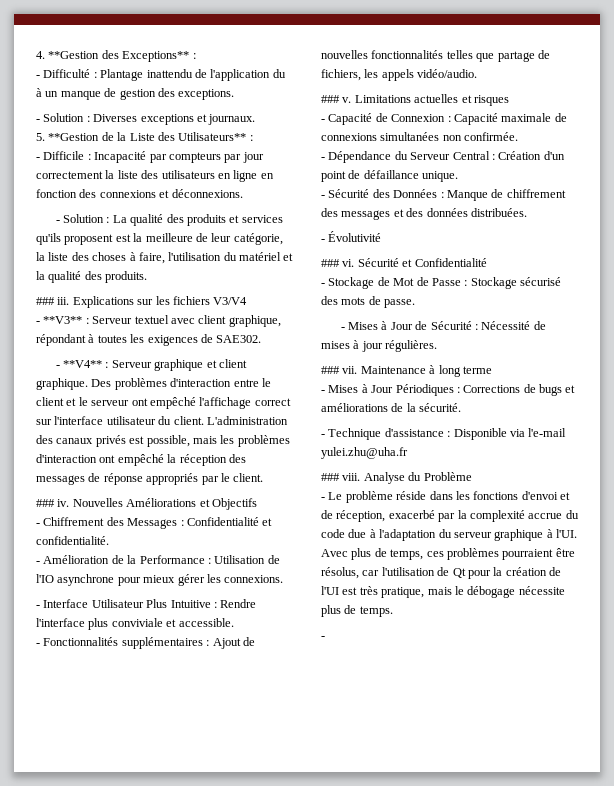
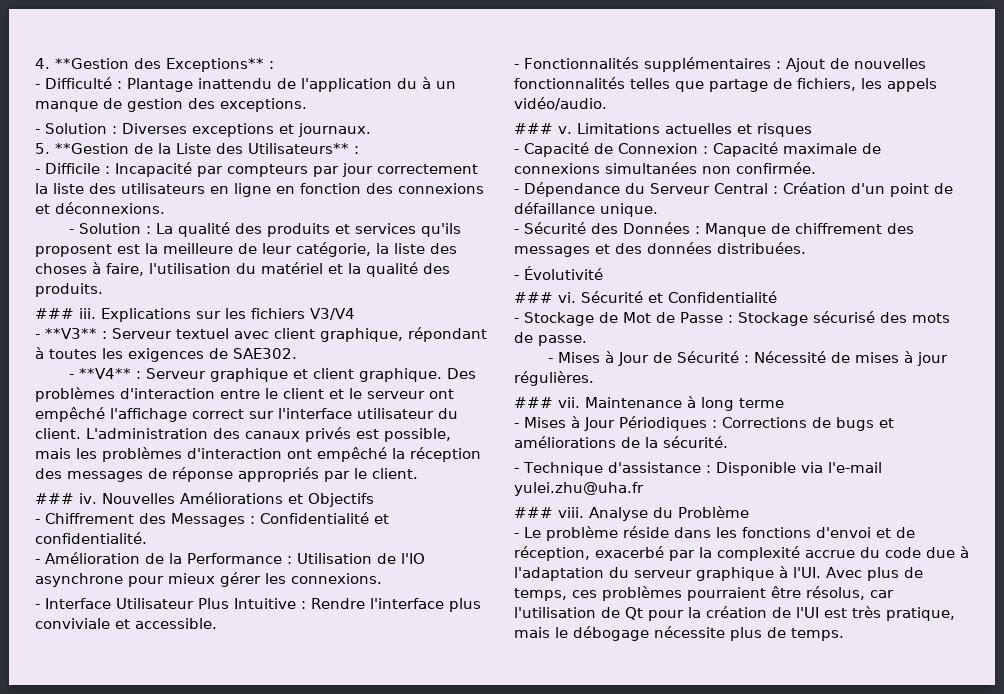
[321,636,325,639] // - -> (844, 634) none

